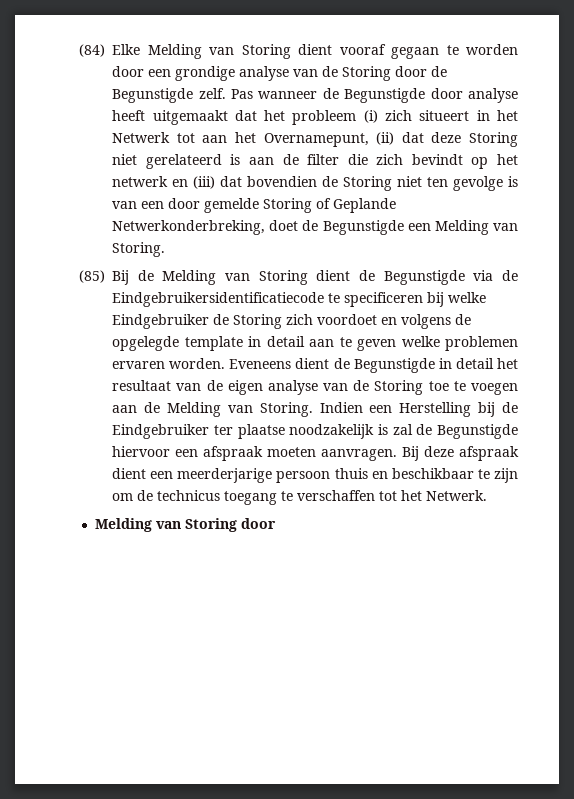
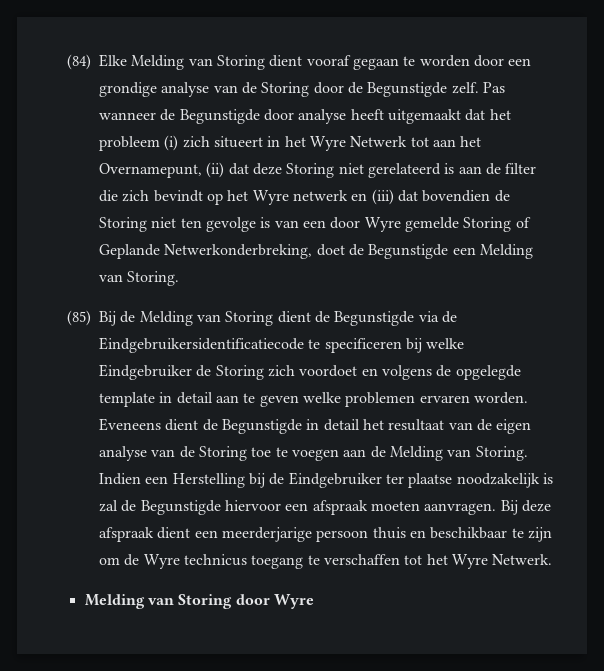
(518, 115) none -> [310,136,347,151] Wyre
(518, 159) none -> [252,190,289,205] Wyre
(201, 203) none -> [364,217,401,232] Wyre
(154, 495) none -> [143,554,180,569] Wyre
(423, 495) none -> [451,554,488,569] Wyre
(276, 523) none -> [273,594,314,609] Wyre

